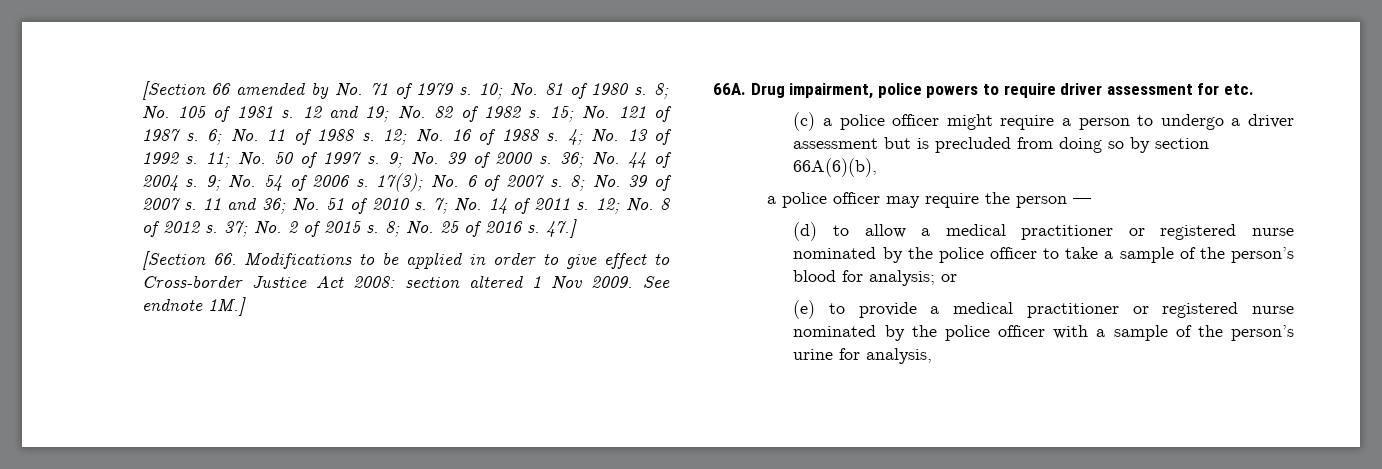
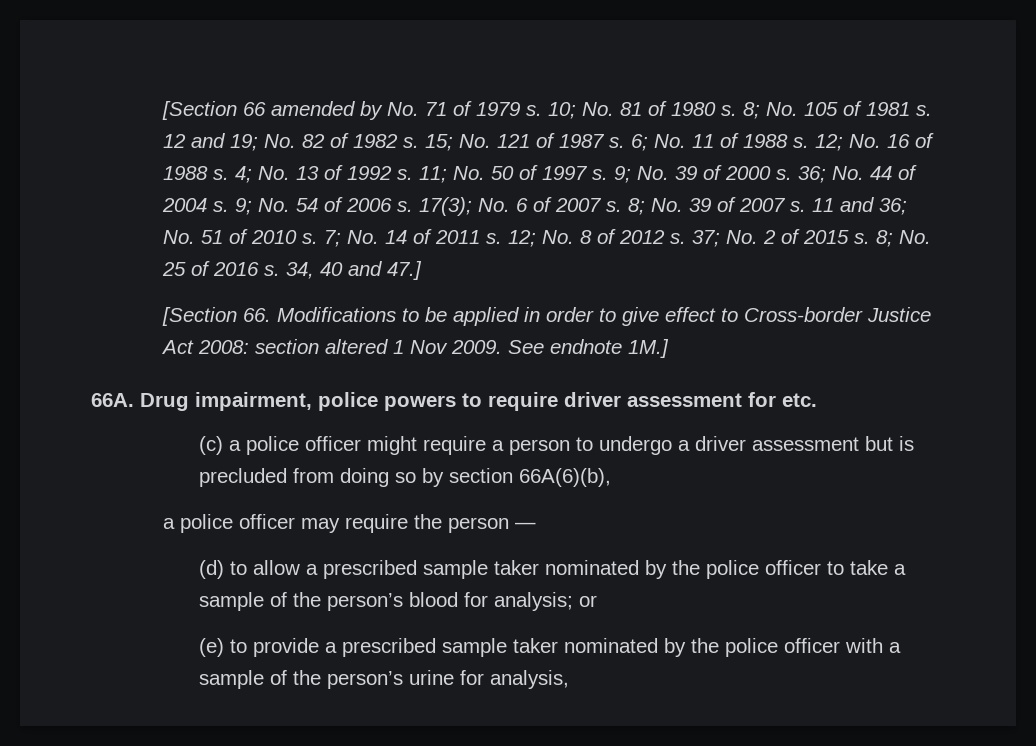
(540, 229) none -> [286,261,383,279] 34, 40 and
[945,224,1294,240] medical practitioner or registered nurse -> [323,560,540,579] prescribed sample taker
[953,302,1294,318] medical practitioner or registered nurse -> [342,638,559,657] prescribed sample taker

